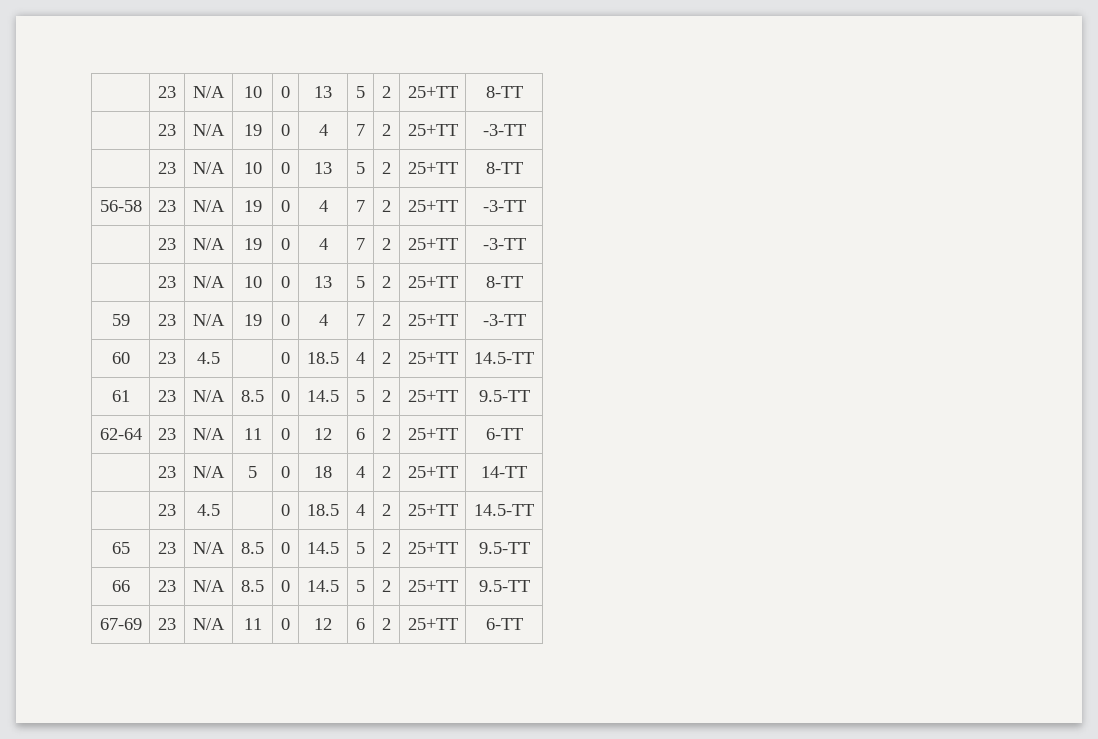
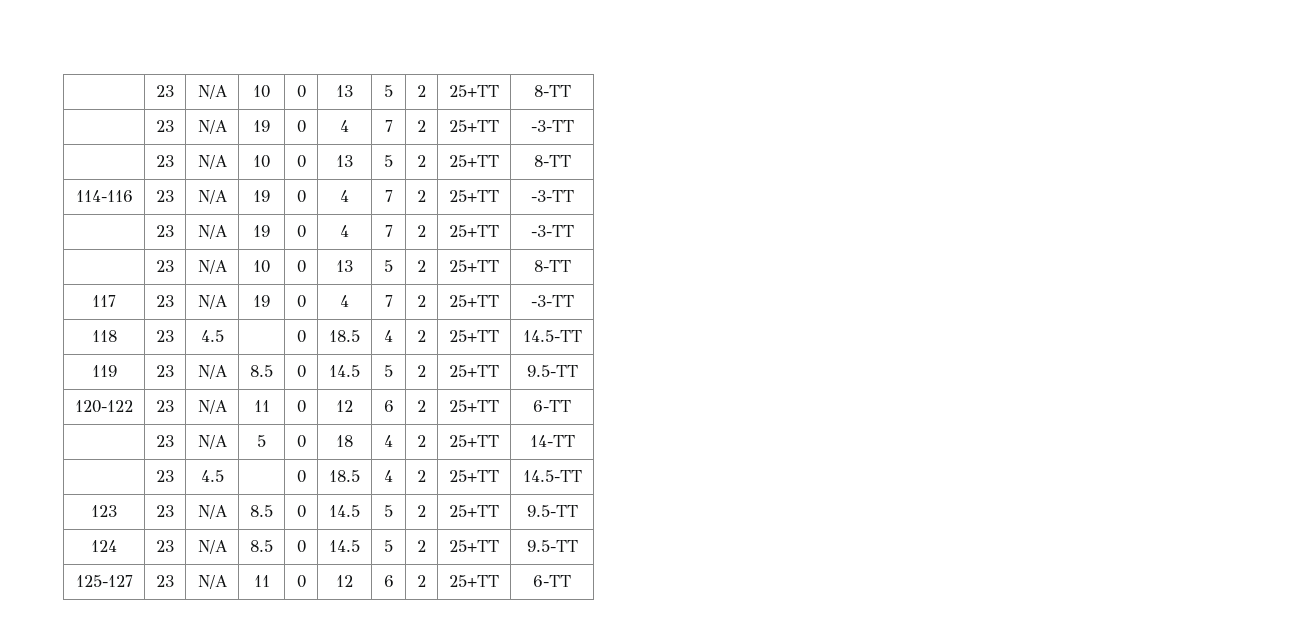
[99,200,142,212] 56-58 -> [75,190,133,202] 114-116
[111,314,130,326] [158,314,176,326] [193,314,225,326] [243,314,262,326] [281,314,290,326] [318,314,328,326] [356,314,365,326] [382,314,391,326] [407,314,458,326] [482,314,526,326] [111,352,130,364] [158,352,176,364] [197,352,220,364] [281,352,290,364] [307,352,339,364] [356,352,365,364] [382,352,391,364] [407,352,458,364] [474,352,534,364] [111,390,130,402] [158,390,176,402] [193,390,225,402] [241,390,264,402] [281,390,290,402] [307,390,339,402] [356,390,365,402] [382,390,391,402] [407,390,458,402] [478,390,530,402] [99,428,142,440] 59 | 23 | N/A | 19 | 0 | 4 | 7 | 2 | 25+TT | -3-TT // 60 | 23 | 4.5 | | 0 | 18.5 | 4 | 2 | 25+TT | 14.5-TT // 61 | 23 | N/A | 8.5 | 0 | 14.5 | 5 | 2 | 25+TT | 9.5-TT // 62-64 -> [92,295,116,307] [156,295,174,307] [197,295,227,309] [253,295,270,307] [296,295,306,308] [340,295,349,307] [384,295,393,307] [417,295,426,307] [449,295,499,307] [530,295,574,307] [91,330,117,342] [156,330,174,342] [200,330,224,342] [296,330,306,343] [329,330,360,342] [384,330,393,342] [417,330,426,342] [449,330,499,342] [522,330,582,342] [91,365,117,377] [156,365,174,377] [197,365,227,379] [250,365,273,377] [296,365,306,378] [329,365,360,377] [384,365,393,377] [417,365,426,377] [449,365,499,377] [526,365,578,377] [75,400,133,413] 117 | 23 | N/A | 19 | 0 | 4 | 7 | 2 | 25+TT | -3-TT // 118 | 23 | 4.5 | | 0 | 18.5 | 4 | 2 | 25+TT | 14.5-TT // 119 | 23 | N/A | 8.5 | 0 | 14.5 | 5 | 2 | 25+TT | 9.5-TT // 120-122
[111,542,130,554] [158,542,176,554] [193,542,225,554] [241,542,264,554] [281,542,290,554] [307,542,339,554] [356,542,365,554] [382,542,391,554] [407,542,458,554] [478,542,530,554] [111,580,130,592] [158,580,176,592] [193,580,225,592] [241,580,264,592] [281,580,290,592] [307,580,339,592] [356,580,365,592] [382,580,391,592] [407,580,458,592] [478,580,530,592] [99,618,142,630] 65 | 23 | N/A | 8.5 | 0 | 14.5 | 5 | 2 | 25+TT | 9.5-TT // 66 | 23 | N/A | 8.5 | 0 | 14.5 | 5 | 2 | 25+TT | 9.5-TT // 67-69 -> [91,505,117,517] [156,505,174,517] [197,505,227,519] [250,505,273,517] [296,505,306,518] [329,505,360,517] [384,505,393,517] [417,505,426,517] [449,505,499,517] [526,505,578,517] [91,540,117,552] [156,540,174,552] [197,540,227,554] [250,540,273,552] [296,540,306,553] [329,540,360,552] [384,540,393,552] [417,540,426,552] [449,540,499,552] [526,540,578,552] [75,575,133,587] 123 | 23 | N/A | 8.5 | 0 | 14.5 | 5 | 2 | 25+TT | 9.5-TT // 124 | 23 | N/A | 8.5 | 0 | 14.5 | 5 | 2 | 25+TT | 9.5-TT // 125-127

